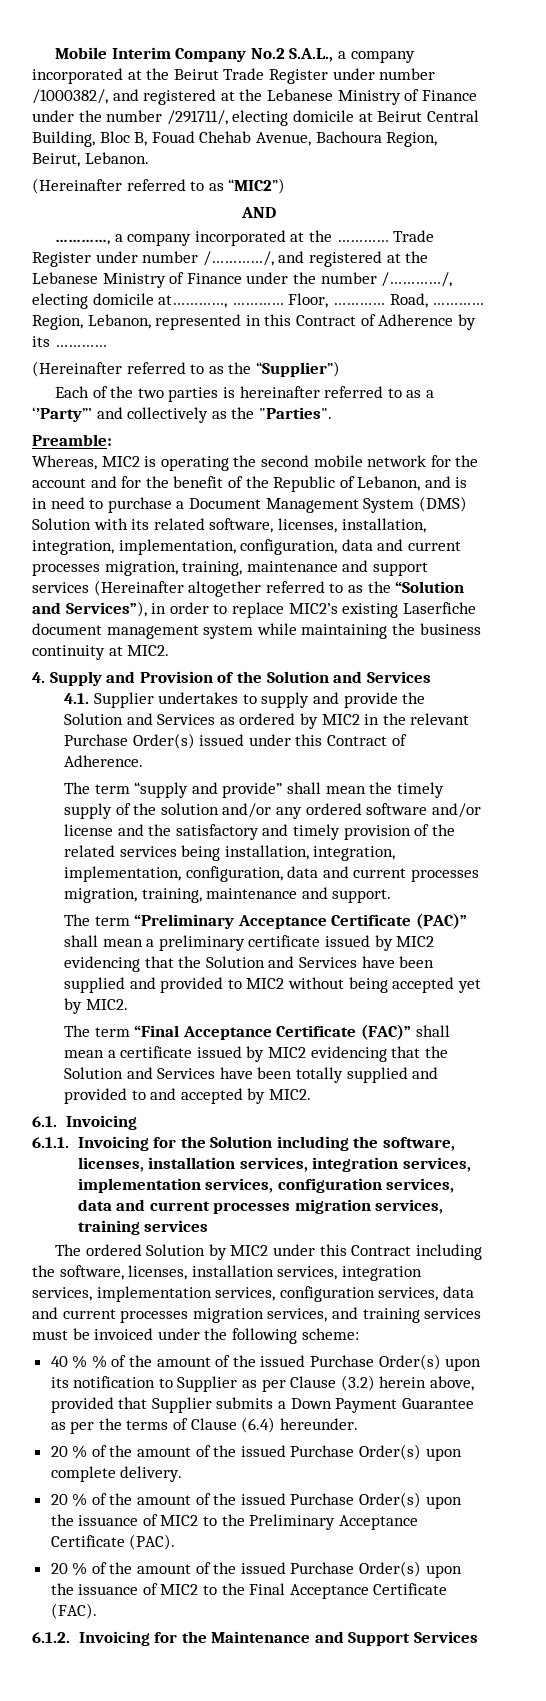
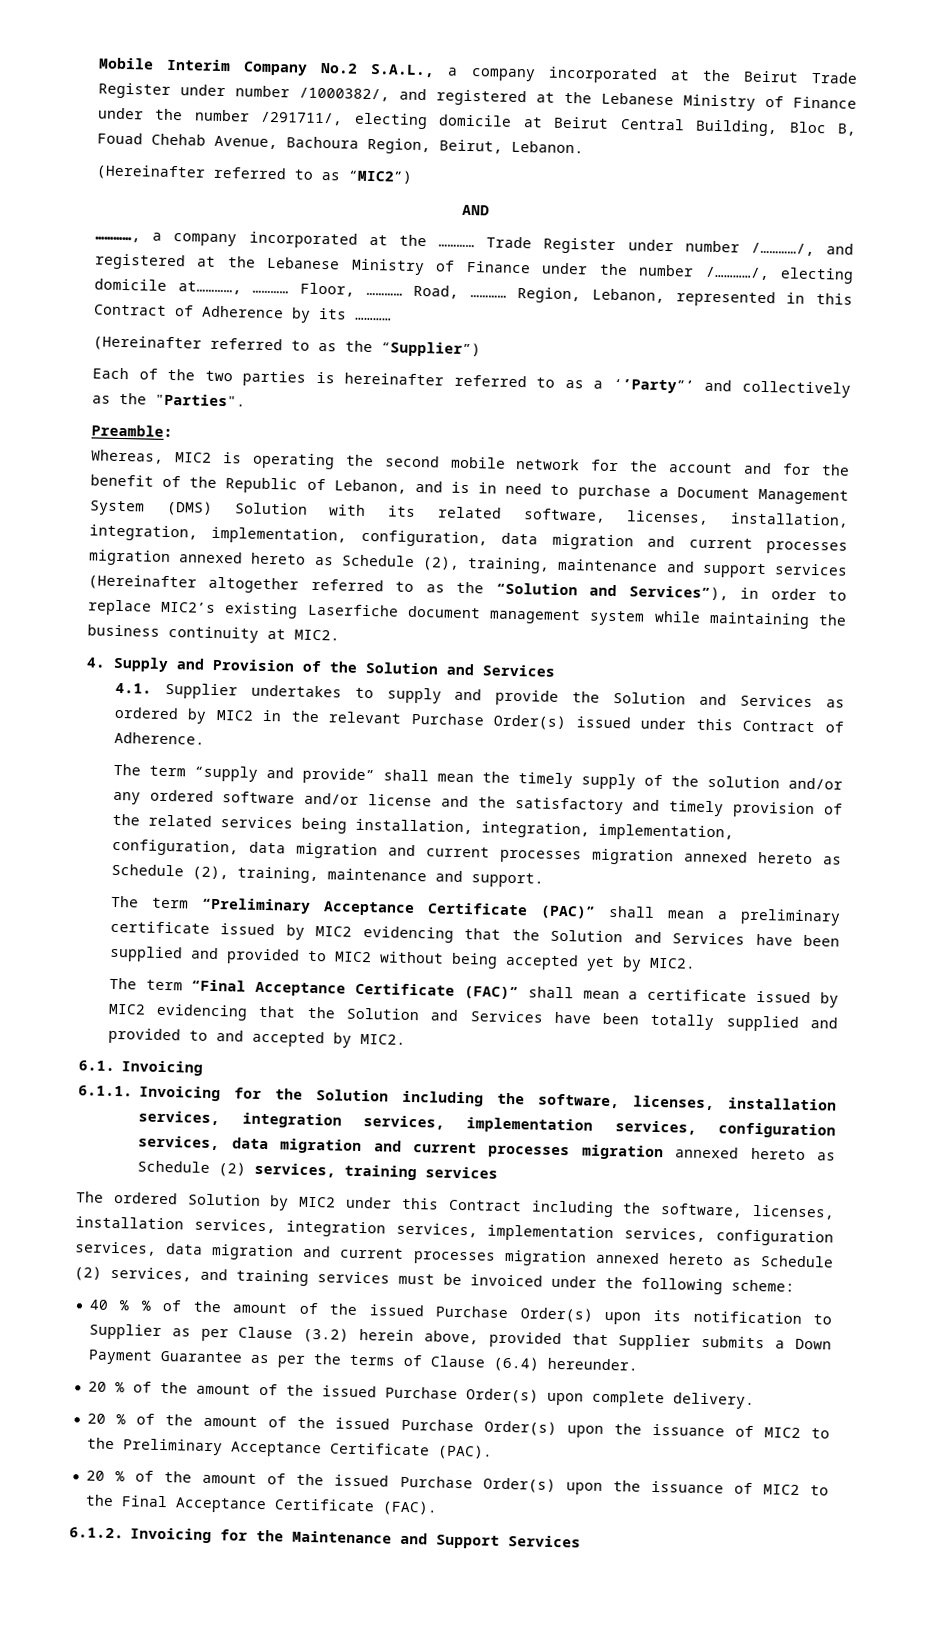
[377,539,461,551] [32,561,178,576] and current processes migration, -> [551,533,849,555] [88,549,460,571] migration and current processes migration annexed hereto as Schedule (2),
[322,866,479,882] [63,888,137,903] and current processes migration, -> [295,842,843,866] [110,863,229,881] migration and current processes migration annexed hereto as Schedule (2),
[116,1199,371,1214] and current processes migration -> [280,1138,836,1161] [137,1160,247,1177] migration and current processes migration annexed hereto as Schedule (2)
[32,1307,264,1323] and current processes migration -> [211,1244,835,1268] [74,1266,102,1281] migration and current processes migration annexed hereto as Schedule (2)

